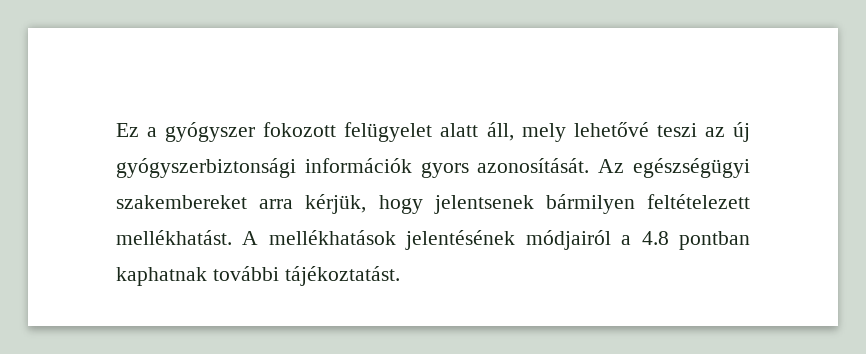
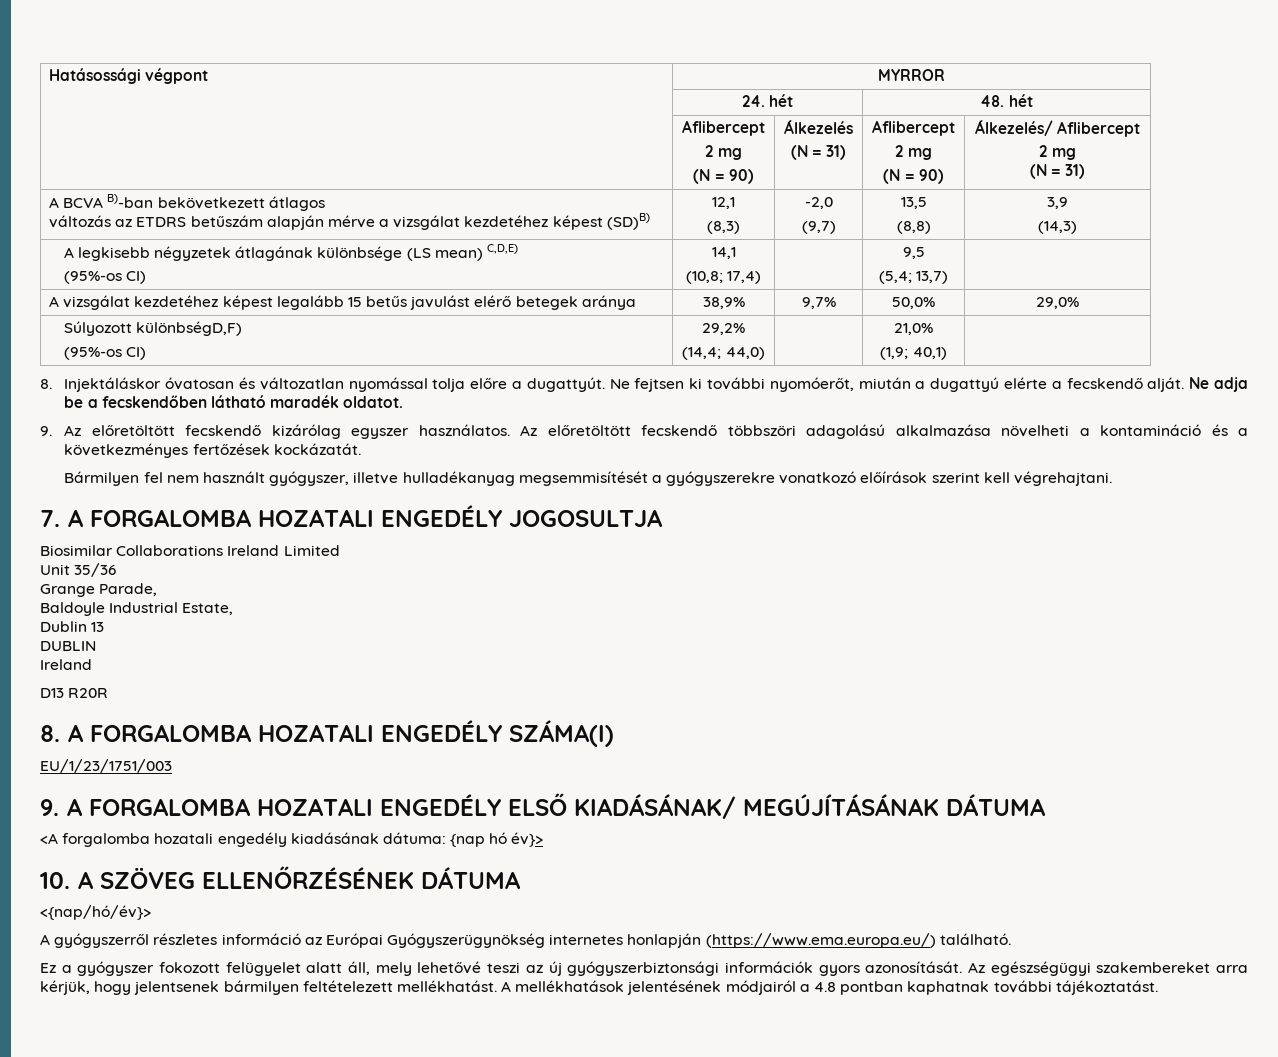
(116, 130) none -> [48,68,209,84] [878,69,945,81] [741,94,794,107] [980,94,1033,107] [682,120,765,136] [705,145,742,160] [693,169,754,184] [784,120,853,134] [790,145,847,160] [872,120,955,136] [895,145,932,160] [883,169,944,184] [974,120,1141,137] [1039,145,1076,160] [1029,164,1086,179] [48,194,325,211] [48,213,650,230] [712,197,735,209] [707,221,740,234] [804,197,833,209] [801,221,836,234] [900,197,927,209] [896,221,931,234] [1047,197,1068,209] [1038,221,1077,234] [63,244,518,261] [63,271,146,284] [711,247,736,259] [685,271,762,284] [902,247,925,259] [878,271,949,284] [48,295,636,310] [702,297,745,309] [801,297,836,309] [892,297,935,309] [1036,297,1079,309] [63,321,242,336] [63,347,146,360] [702,323,745,335] [682,347,765,360] [894,323,933,335] [880,347,947,360] [40,377,1249,392] [64,395,404,408] [40,424,1248,439] [64,443,361,458] [64,471,1113,486] [40,505,663,527] [40,545,340,556] [40,563,117,577] [40,583,158,597] [40,602,234,616] [40,621,105,632] [40,641,96,651] [40,659,92,670] [40,688,109,698] [40,720,614,747] [40,759,172,773] [40,793,1046,819] [40,832,544,847] [40,866,521,889] [40,905,151,920] [40,933,1011,948] Hatásossági végpont | MYRROR // | 24. hét | 48. hét // | Aflibercept // 2 mg // (N = 90) | Álkezelés // (N = 31) | Aflibercept // 2 mg // (N = 90) | Álkezelés/ Aflibercept // 2 mg // (N = 31) // A BCVA B)-ban bekövetkezett átlagos // változás az ETDRS betűszám alapján mérve a vizsgálat kezdetéhez képest (SD)B) | 12,1 // (8,3) | -2,0 // (9,7) | 13,5 // (8,8) | 3,9 // (14,3) // A legkisebb négyzetek átlagának különbsége (LS mean) C,D,E) // (95%-os CI) | 14,1 // (10,8; 17,4) | | 9,5 // (5,4; 13,7) | // A vizsgálat kezdetéhez képest legalább 15 betűs javulást elérő betegek aránya | 38,9% | 9,7% | 50,0% | 29,0% // Súlyozott különbségD,F) // (95%-os CI) | 29,2% // (14,4; 44,0) | | 21,0% // (1,9; 40,1) | // 8. Injektáláskor óvatosan és változatlan nyomással tolja előre a dugattyút. Ne fejtsen ki további nyomóerőt, miután a dugattyú elérte a fecskendő alját. Ne adja be a fecskendőben látható maradék oldatot. // 9. Az előretöltött fecskendő kizárólag egyszer használatos. Az előretöltött fecskendő többszöri adagolású alkalmazása növelheti a kontamináció és a következményes fertőzések kockázatát. // Bármilyen fel nem használt gyógyszer, illetve hulladékanyag megsemmisítését a gyógyszerekre vonatkozó előírások szerint kell végrehajtani. // 7. A FORGALOMBA HOZATALI ENGEDÉLY JOGOSULTJA // Biosimilar Collaborations Ireland Limited // Unit 35/36 // Grange Parade, // Baldoyle Industrial Estate, // Dublin 13 // DUBLIN // Ireland // D13 R20R // 8. A FORGALOMBA HOZATALI ENGEDÉLY SZÁMA(I) // EU/1/23/1751/003 // 9. A FORGALOMBA HOZATALI ENGEDÉLY ELSŐ KIADÁSÁNAK/ MEGÚJÍTÁSÁNAK DÁTUMA // <A forgalomba hozatali engedély kiadásának dátuma: {nap hó év}> // 10. A SZÖVEG ELLENŐRZÉSÉNEK DÁTUMA // <{nap/hó/év}> // A gyógyszerről részletes információ az Európai Gyógyszerügynökség internetes honlapján (https://www.ema.europa.eu/) található. //

